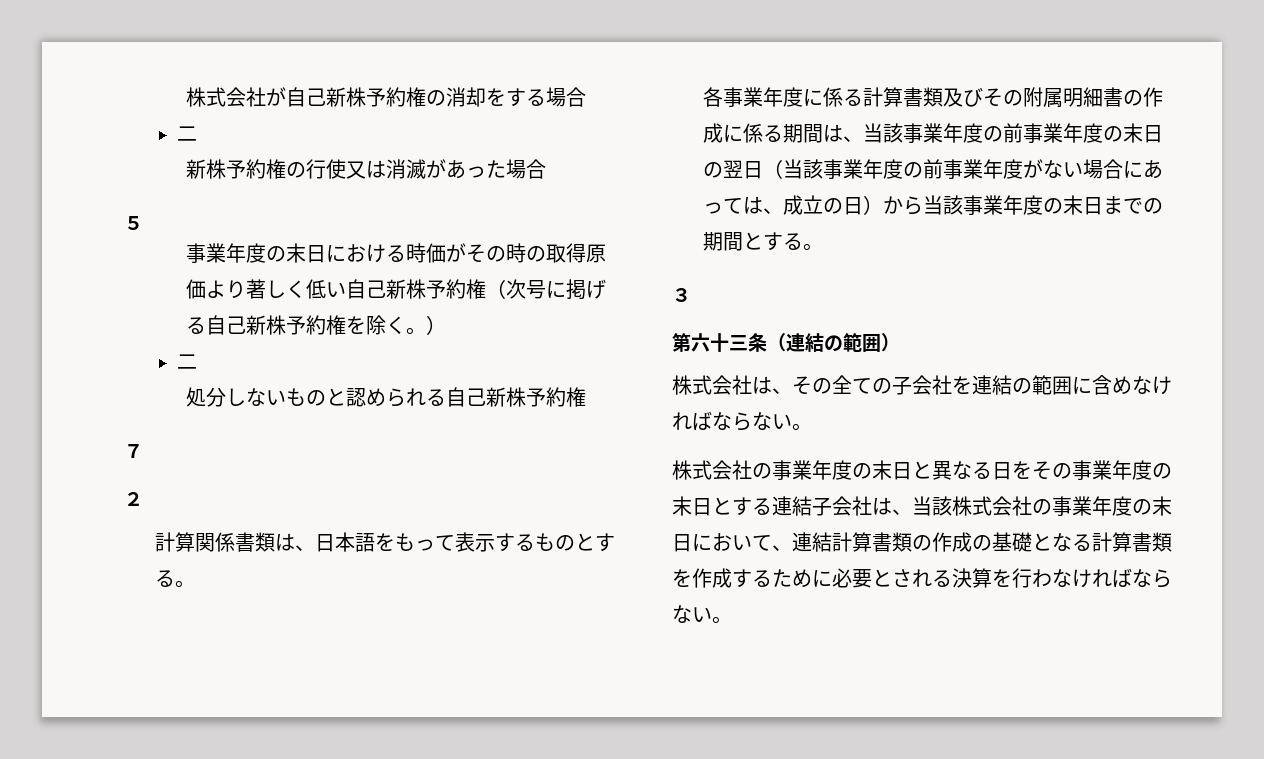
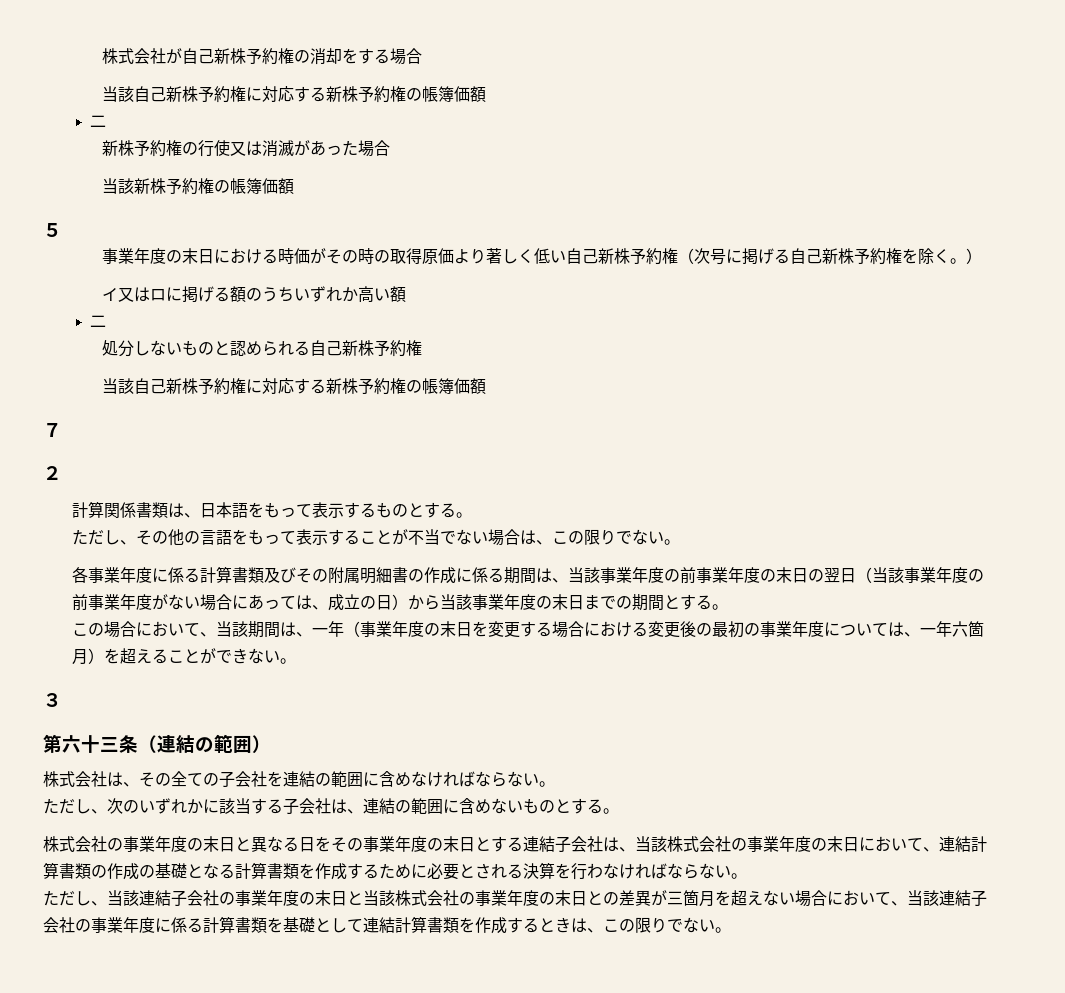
(587, 97) none -> [101,86,486,103] // 当該自己新株予約権に対応する新株予約権の帳簿価額
(547, 169) none -> [101,178,294,195] // 当該新株予約権の帳簿価額
(447, 325) none -> [101,286,406,303] // イ又はロに掲げる額のうちいずれか高い額
(587, 397) none -> [101,378,486,395] // 当該自己新株予約権に対応する新株予約権の帳簿価額
(196, 584) none -> [72,529,681,546] // ただし、その他の言語をもって表示することが不当でない場合は、この限りでない。
(824, 247) none -> [72,621,985,638] [72,648,297,665] // この場合において、当該期間は、一年（事業年度の末日を変更する場合における変更後の最初の事業年度については、一年六箇月）を超えることができない。
(812, 427) none -> [43,798,619,815] // ただし、次のいずれかに該当する子会社は、連結の範囲に含めないものとする。
(732, 620) none -> [43,890,987,907] [43,916,731,934] // ただし、当該連結子会社の事業年度の末日と当該株式会社の事業年度の末日との差異が三箇月を超えない場合において、当該連結子会社の事業年度に係る計算書類を基礎として連結計算書類を作成するときは、この限りでない。

